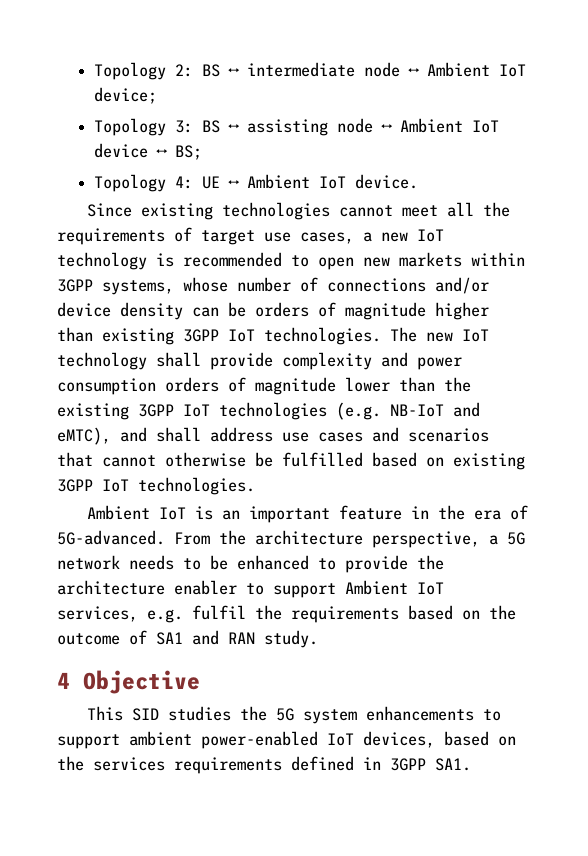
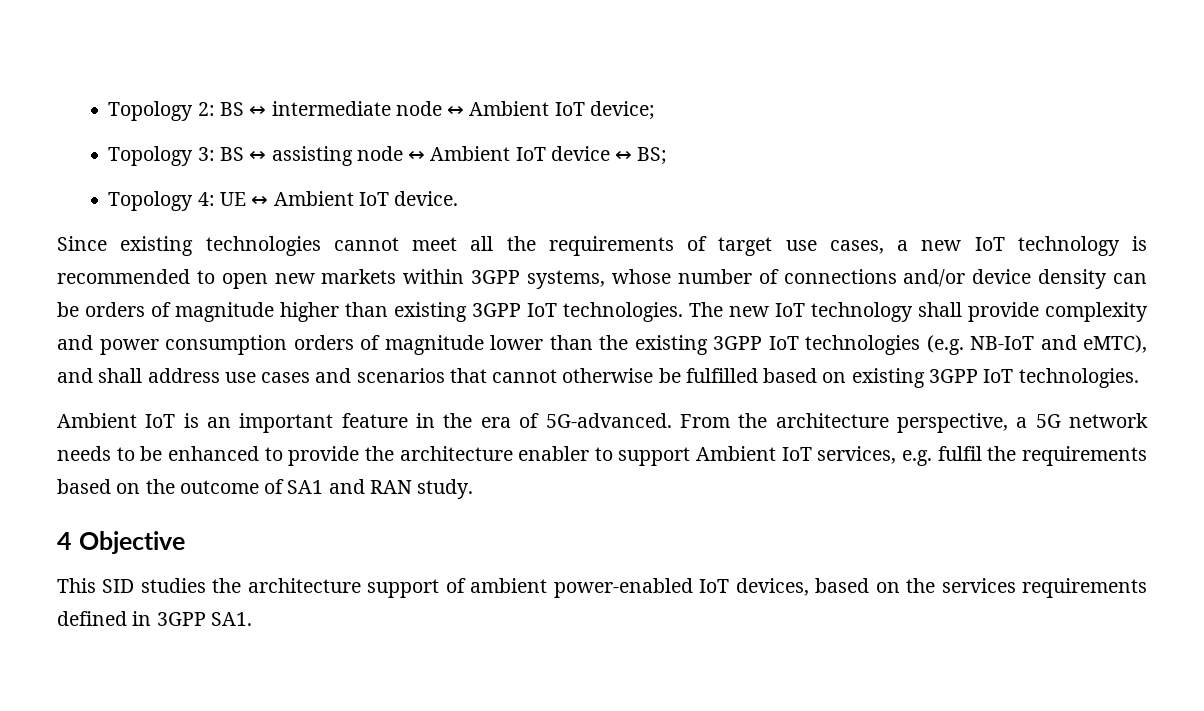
[275,706,501,724] [57,734,120,749] 5G system enhancements to support -> [247,578,466,598] architecture support of

